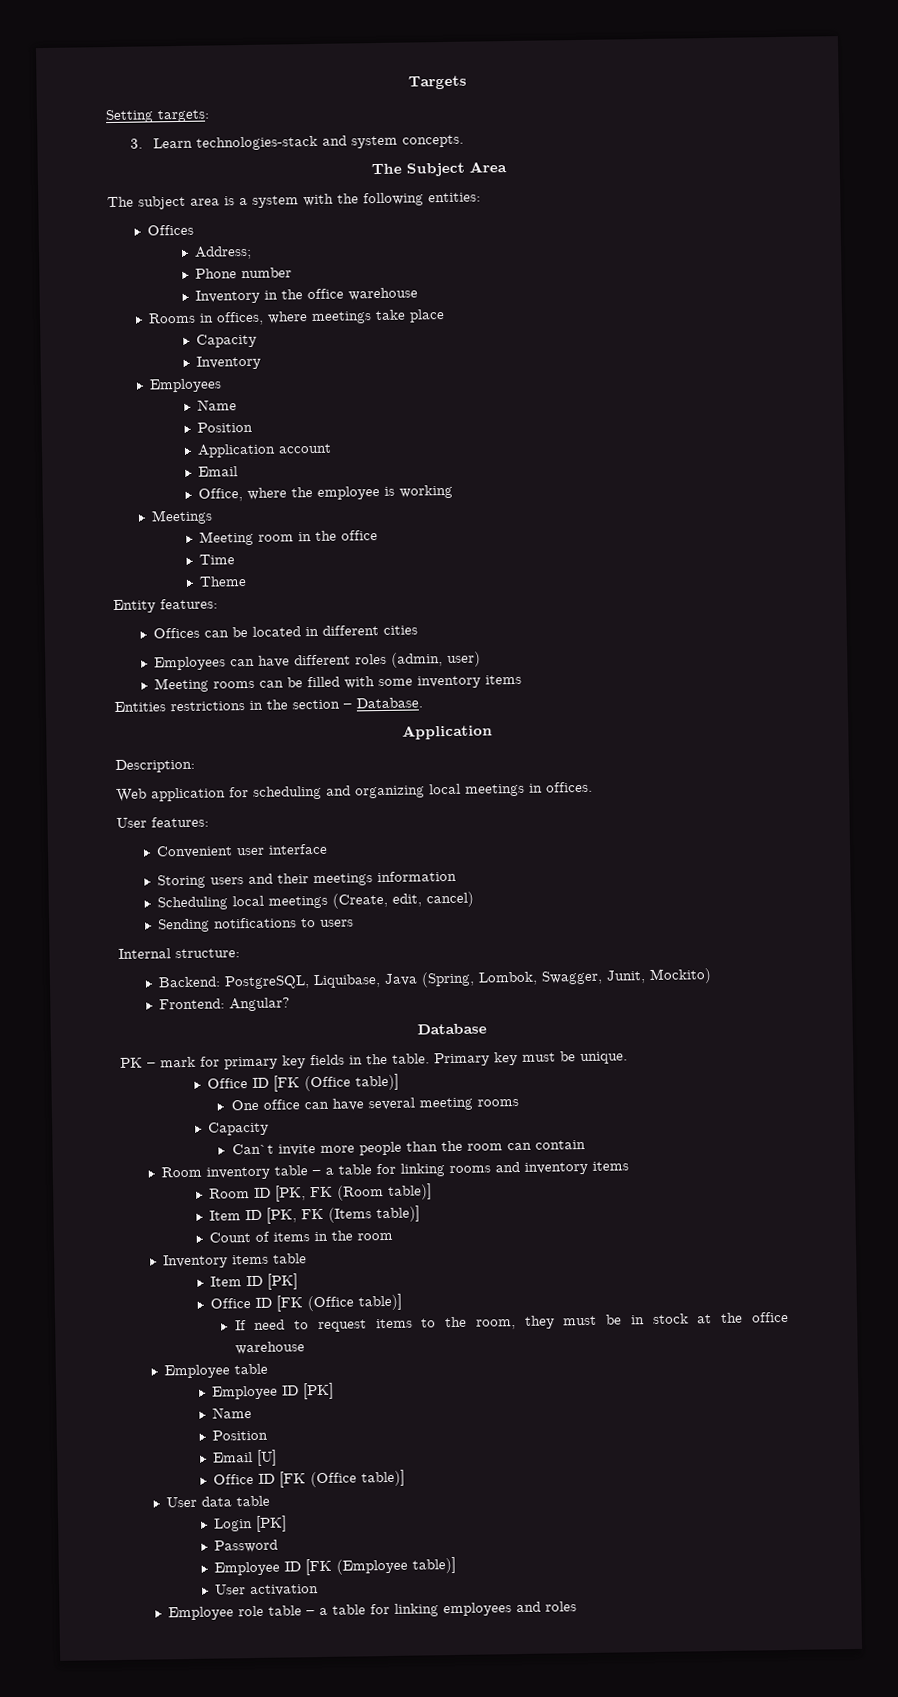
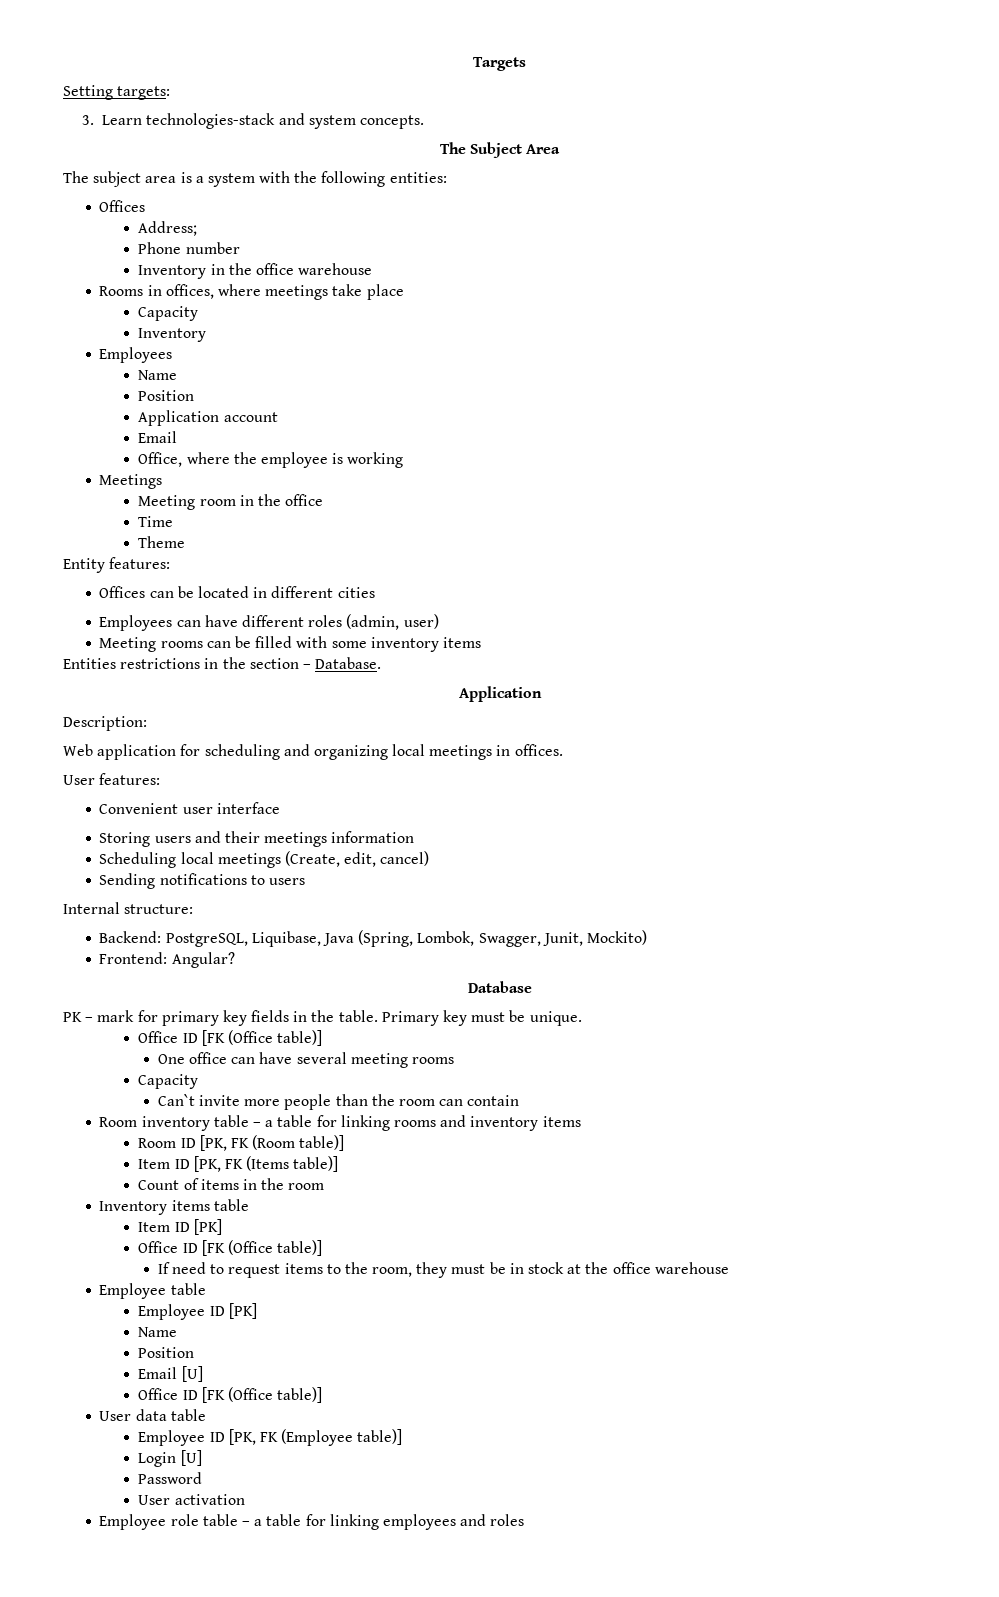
(270, 1501) none -> [138,1429,403,1446] // Employee ID [PK, FK (Employee table)]
[254,1515,287,1532] [PK] -> [180,1450,202,1466] [U]
[213,1556,456,1576] // Employee ID [FK (Employee table)] -> (203, 1478) none

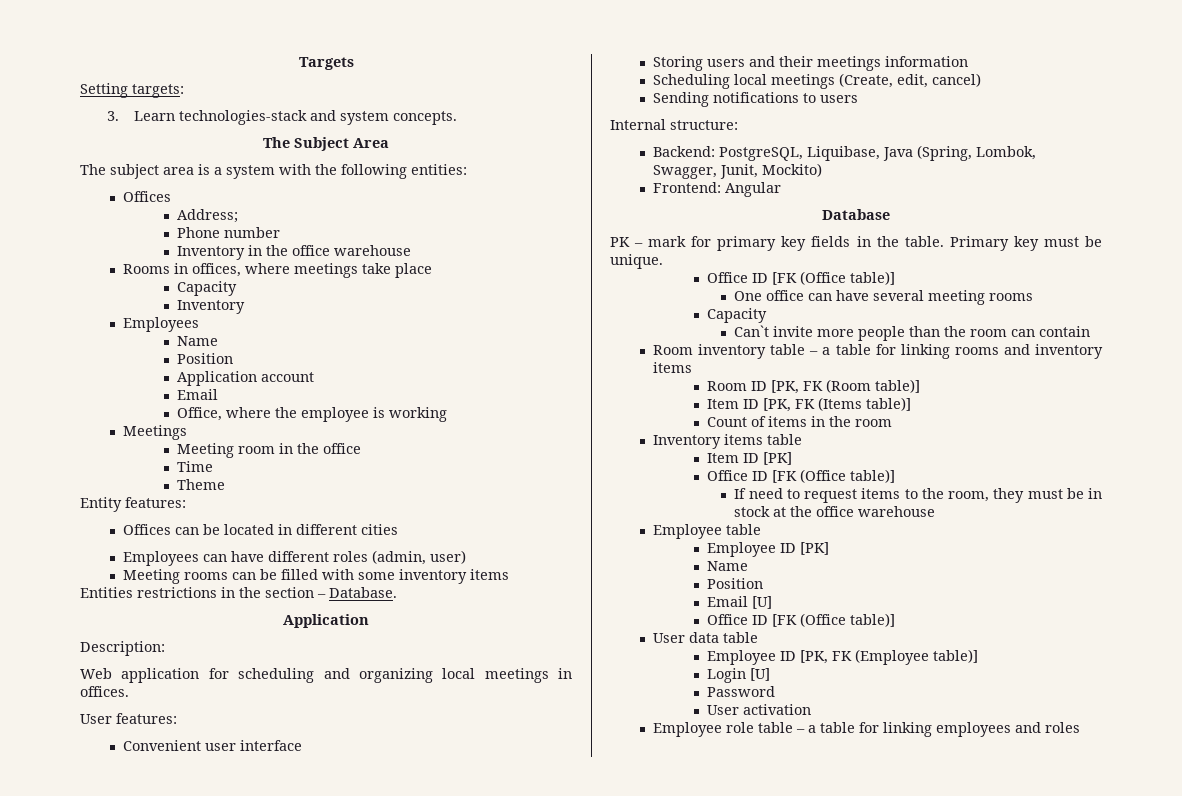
[171,952,235,968] Angular? -> [725,182,782,197] Angular

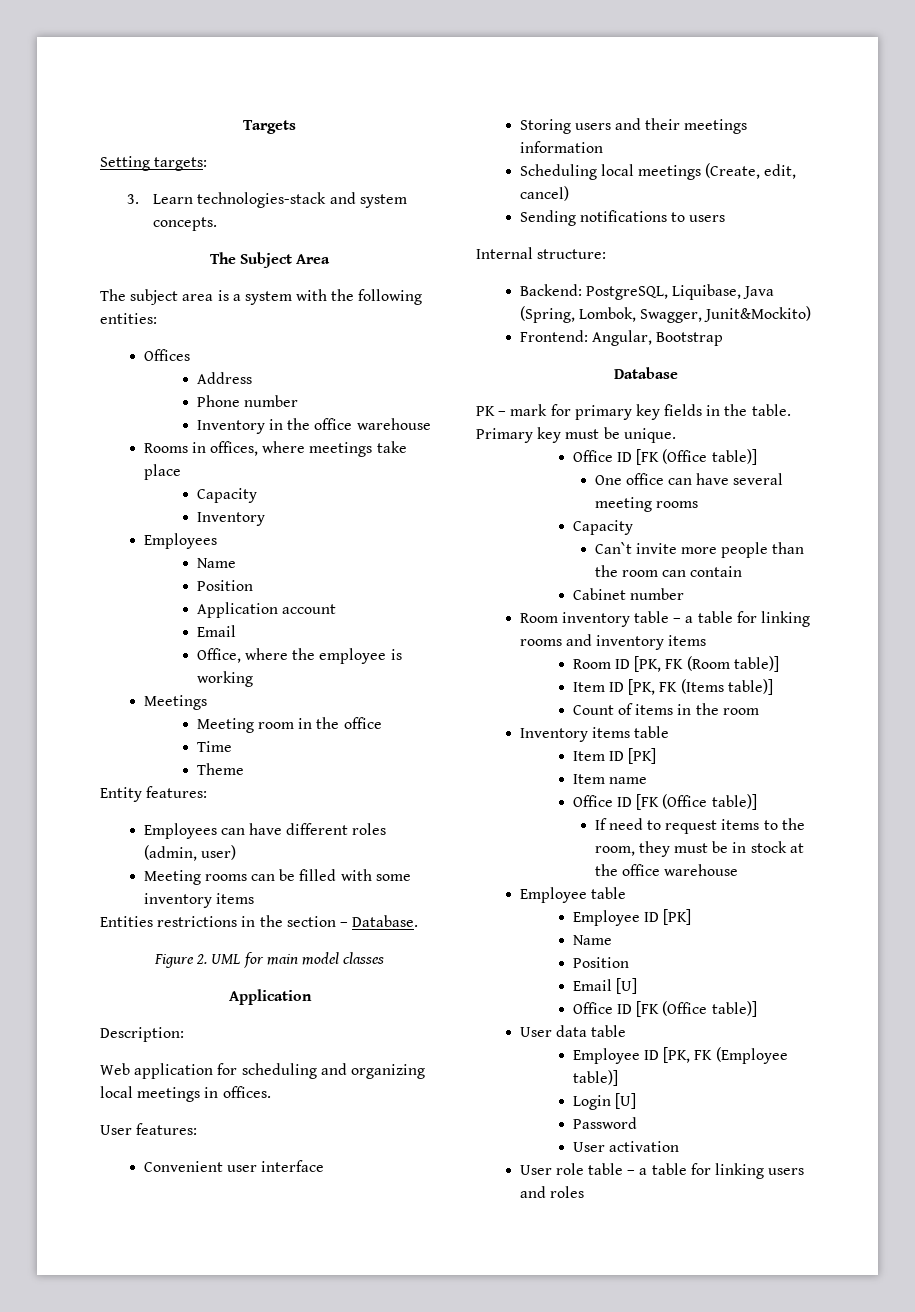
[177,209,239,223] Address; -> [196,372,252,384] Address
[123,524,399,535] // Offices can be located in different cities -> (208, 792) none
(397, 592) none -> [153,952,385,968] // Figure 2. UML for main model classes
[720,163,823,179] Junit, Mockito) -> [704,306,812,322] Junit&Mockito)
[725,182,782,197] Angular -> [591,330,724,346] Angular, Bootstrap
(1091, 331) none -> [572,588,685,600] // Cabinet number
(793, 458) none -> [572,774,648,784] // Item name
[653,722,723,737] Employee -> [519,1165,552,1175] User
[936,722,1012,737] employees -> [768,1168,805,1175] users

